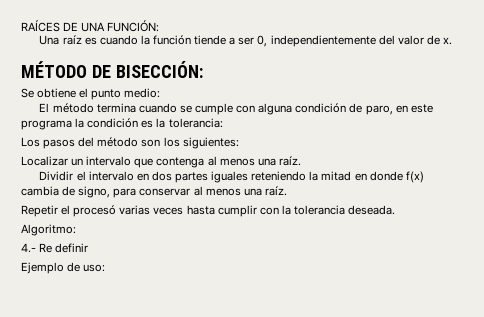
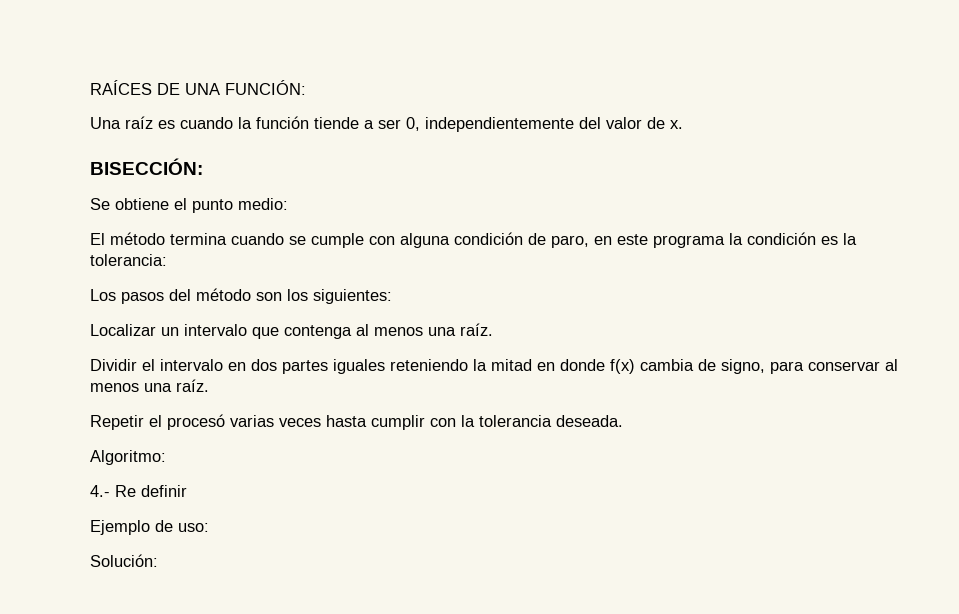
[21,61,111,78] MÉTODO DE -> (683, 124) none
(106, 268) none -> [90,554,158,567] // Solución:

